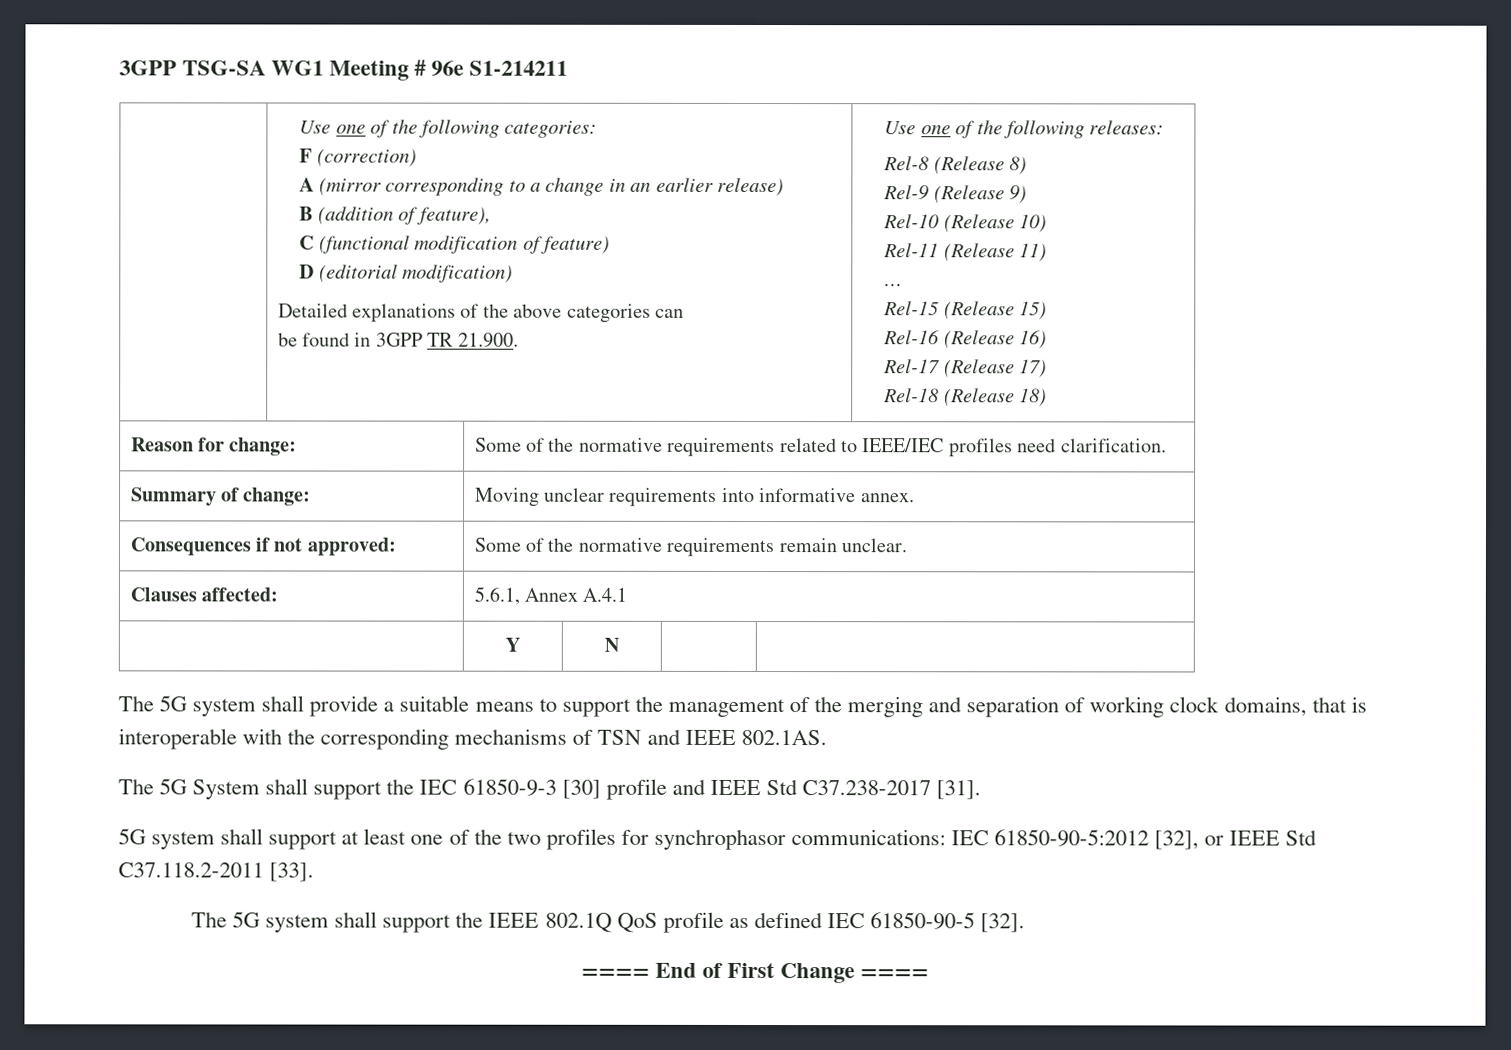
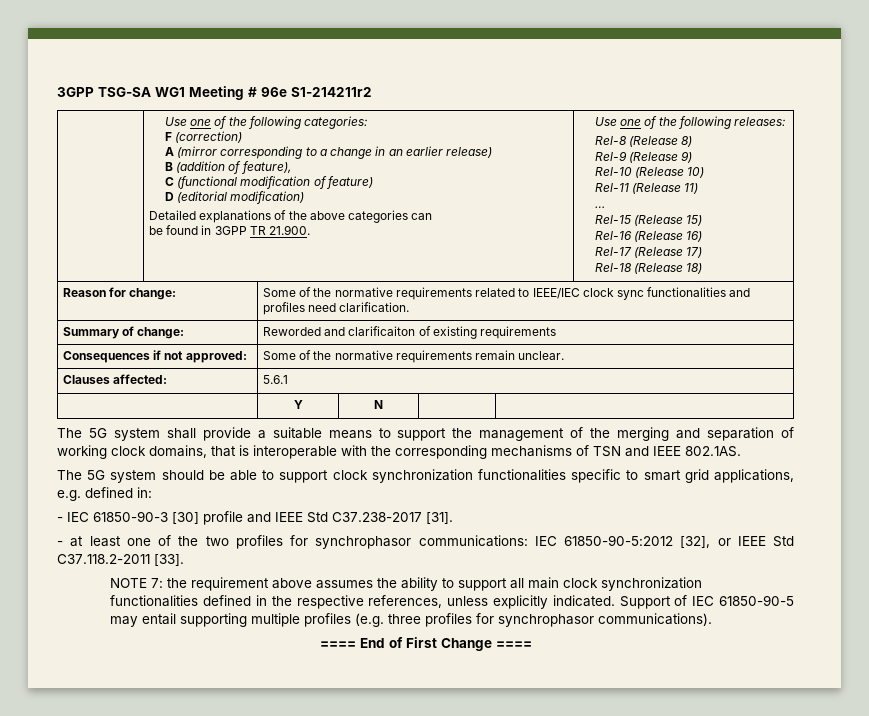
[469,60,569,76] S1-214211 -> [291,87,372,97] S1-214211r2
(945, 445) none -> [582,287,751,300] clock sync functionalities and
[474,487,915,507] Moving unclear requirements into informative annex. -> [262,326,557,339] Reworded and clarificaiton of existing requirements
[473,586,628,605] 5.6.1, Annex A.4.1 -> [262,375,288,384] 5.6.1
[192,778,557,800] System shall support the IEC 61850-9-3 -> [110,469,795,483] [57,487,152,501] [57,511,168,522] system should be able to support clock synchronization functionalities specific to smart grid applications, e.g. defined in: // - IEC 61850-90-3
[118,828,338,850] 5G system shall support -> [57,541,63,546] -
[190,911,1026,933] The 5G system shall support the IEEE 802.1Q QoS profile as defined IEC 61850-90-5 [32]. -> [110,577,703,591] [110,595,795,609] [110,613,713,627] NOTE 7: the requirement above assumes the ability to support all main clock synchronization functionalities defined in the respective references, unless explicitly indicated. Support of IEC 61850-90-5 may entail supporting multiple profiles (e.g. three profiles for synchrophasor communications).

